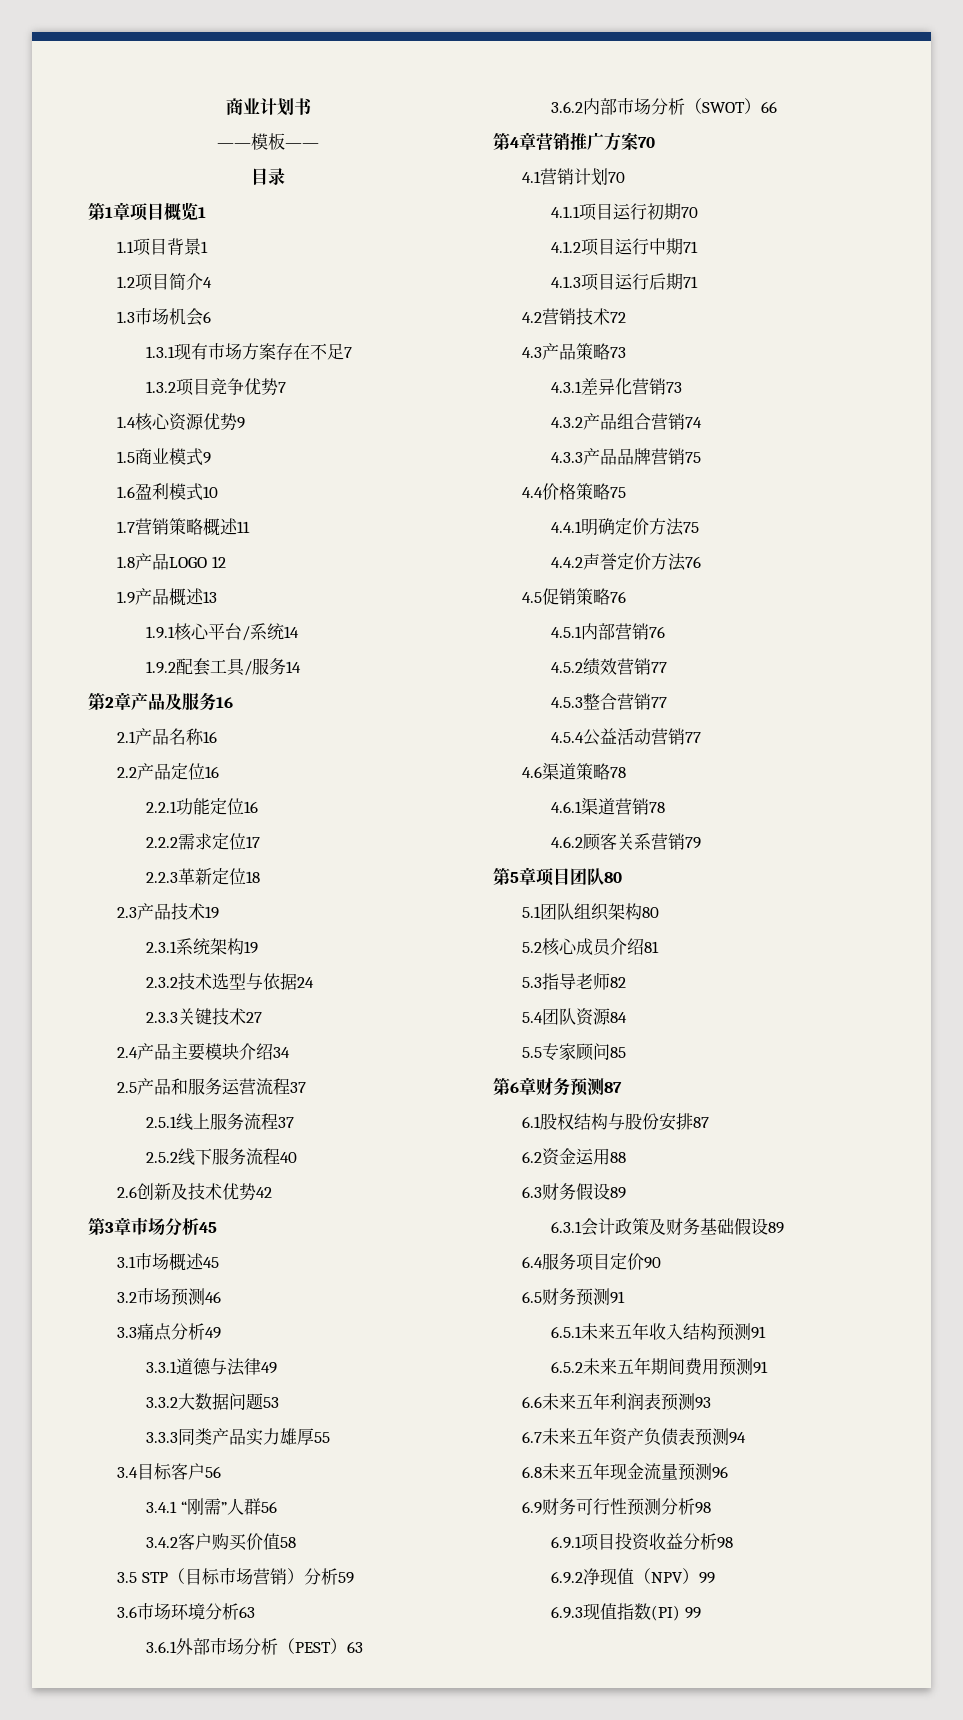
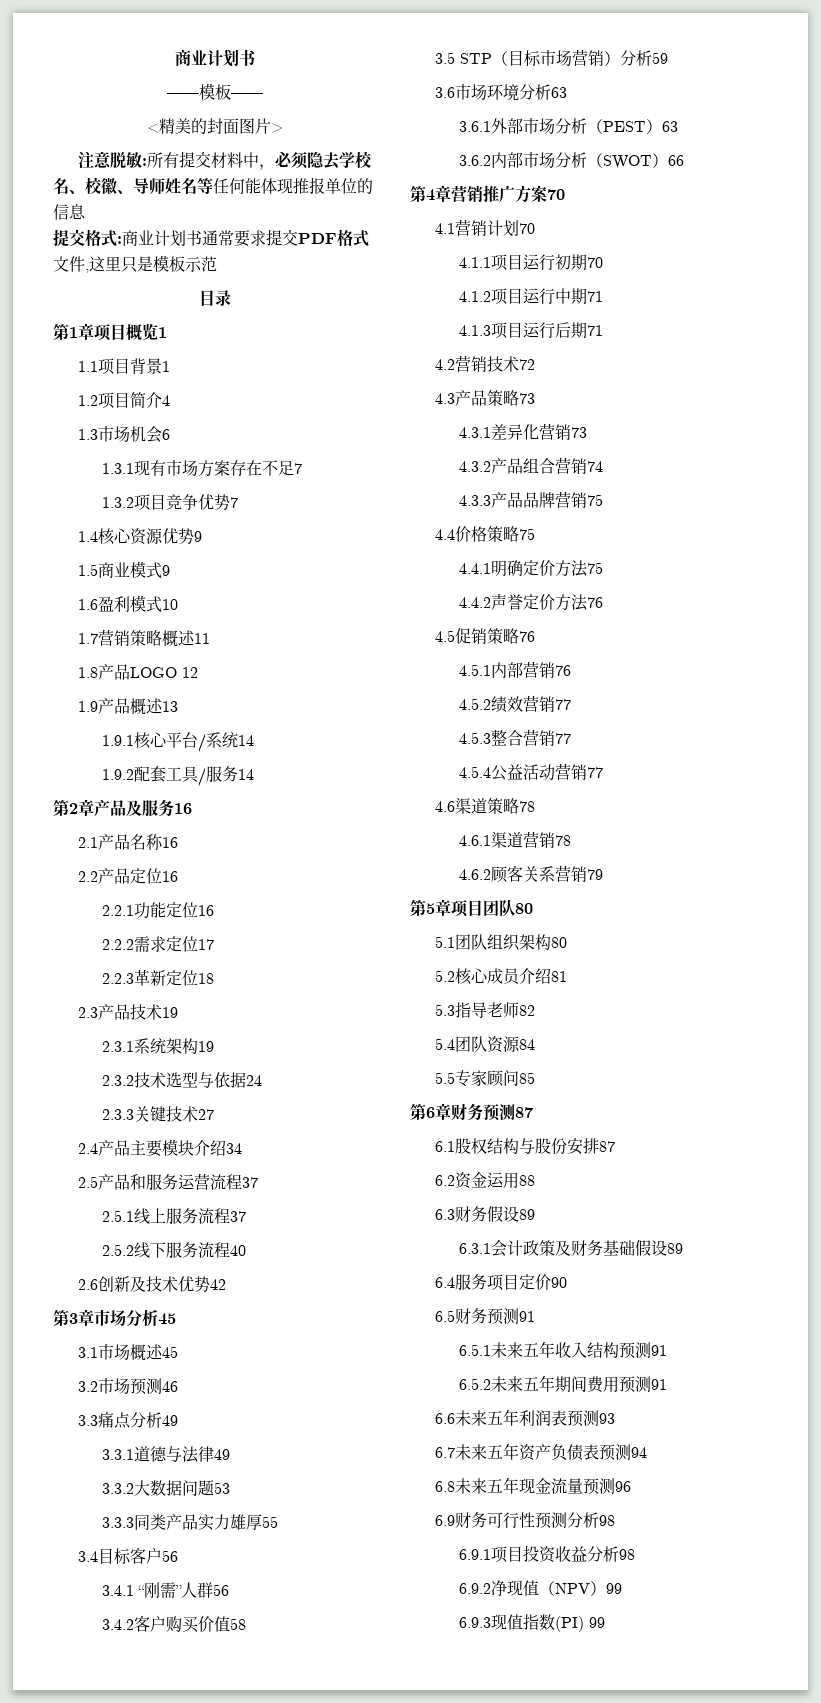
(319, 145) none -> [147,118,283,134] [77,151,372,170] [53,177,373,195] [53,204,86,220] [53,229,369,247] [53,255,217,273] // <精美的封面图片> // 注意脱敏:所有提交材料中，必须隐去学校名、校徽、导师姓名等任何能体现推报单位的信息 // 提交格式:商业计划书通常要求提交PDF格式文件,这里只是模板示范

